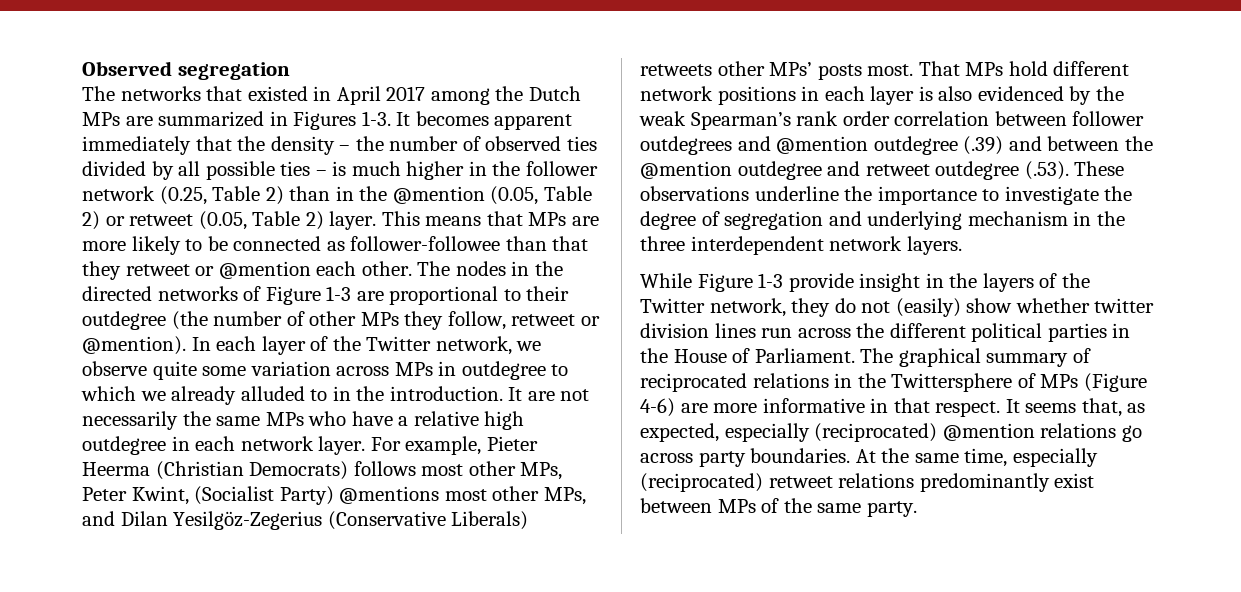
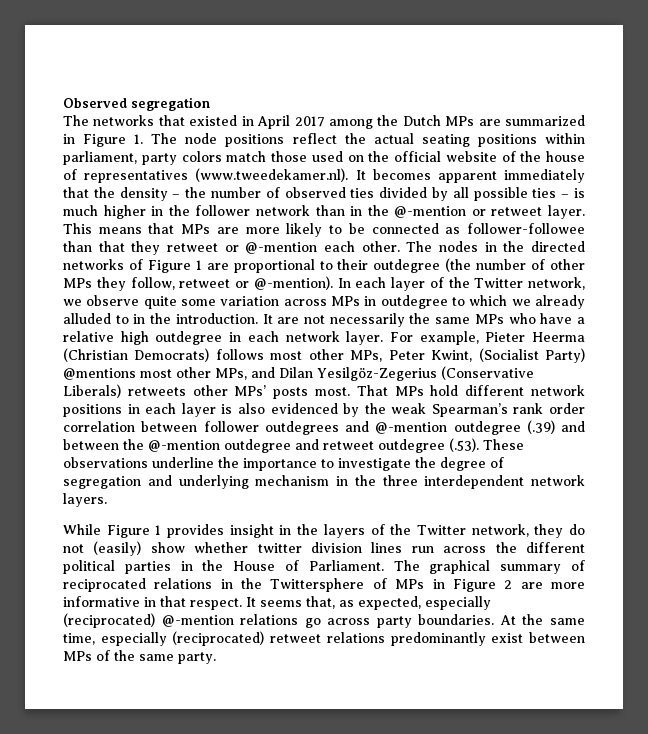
[293,111,391,130] Figures 1-3. -> [83,133,585,147] [63,151,585,165] [63,168,349,183] Figure 1. The node positions reflect the actual seating positions within parliament, party colors match those used on the official website of the house of representatives (www.tweedekamer.nl).
[159,186,592,205] [82,211,324,230] (0.25, Table 2) than in the @mention (0.05, Table 2) or retweet (0.05, Table 2) -> [315,205,543,218] than in the @-mention or retweet
[218,261,311,279] @mention -> [245,242,318,254] @-mention
[326,286,352,301] 1-3 -> [195,260,202,270] 1
[82,336,186,355] @mention). -> [253,276,333,290] @-mention).
[776,136,869,154] @mention -> [375,422,448,434] @-mention
[640,161,732,179] @mention -> [148,440,220,452] @-mention
[758,273,854,292] 1-3 provide -> [155,524,225,538] 1 provides
[1083,373,1147,392] [640,398,675,417] (Figure 4-6) -> [432,579,513,592] in Figure 2
[942,423,1035,441] @mention -> [161,615,234,627] @-mention

